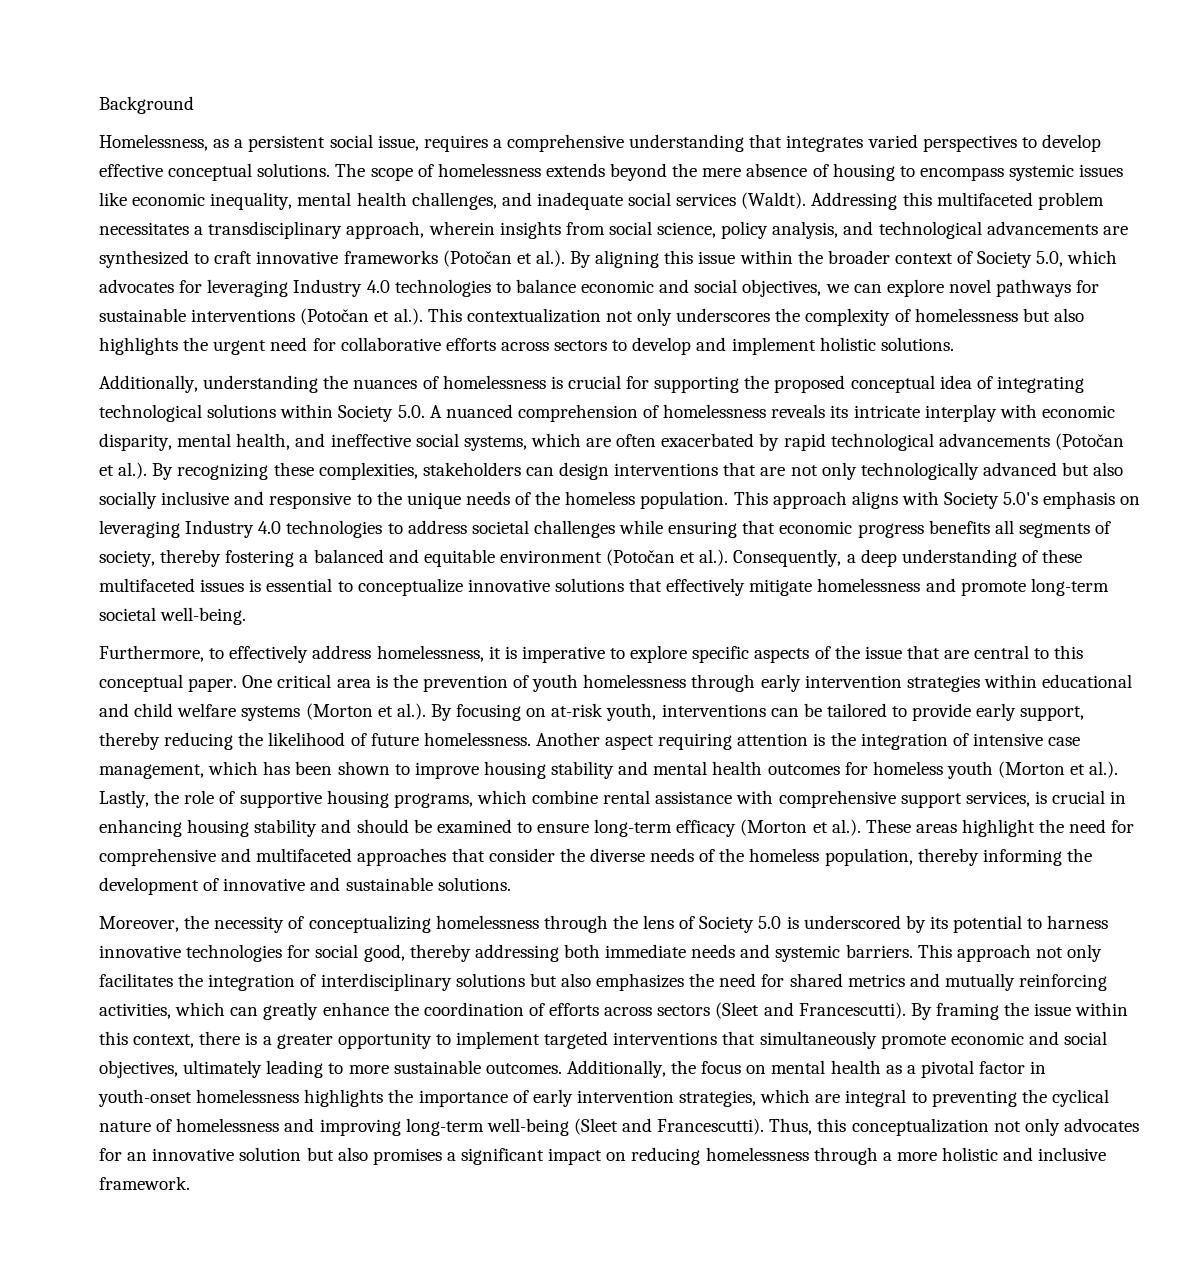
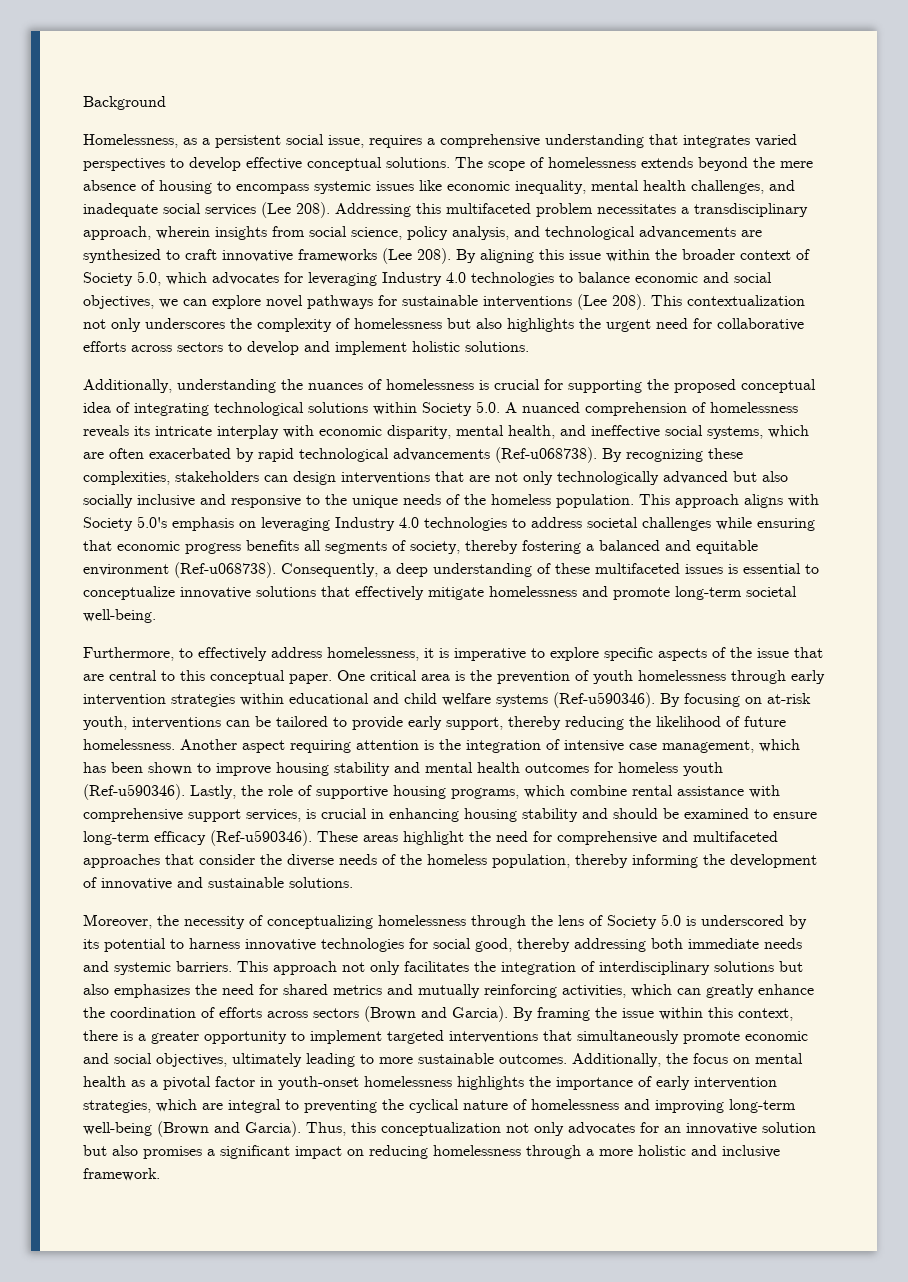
[741,192,807,209] (Waldt). -> [261,202,330,218] (Lee 208).
[442,250,565,267] (Potočan et al.). -> [382,248,451,264] (Lee 208).
[300,308,423,325] (Potočan et al.). -> [577,294,646,310] (Lee 208).
[1054,433,1124,450] [99,462,148,479] (Potočan et al.). -> [495,447,597,463] (Ref-u068738).
[606,549,729,566] (Potočan et al.). -> [174,562,276,578] (Ref-u068738).
[305,703,426,720] (Morton et al.). -> [553,692,655,708] (Ref-u590346).
[998,761,1119,778] (Morton et al.). -> [83,784,185,800] (Ref-u590346).
[740,819,861,836] (Morton et al.). -> [210,830,312,846] (Ref-u590346).
[715,1002,906,1019] (Sleet and Francescutti). -> [364,1006,508,1022] (Brown and Garcia).
[573,1118,765,1135] (Sleet and Francescutti). -> [157,1121,301,1137] (Brown and Garcia).

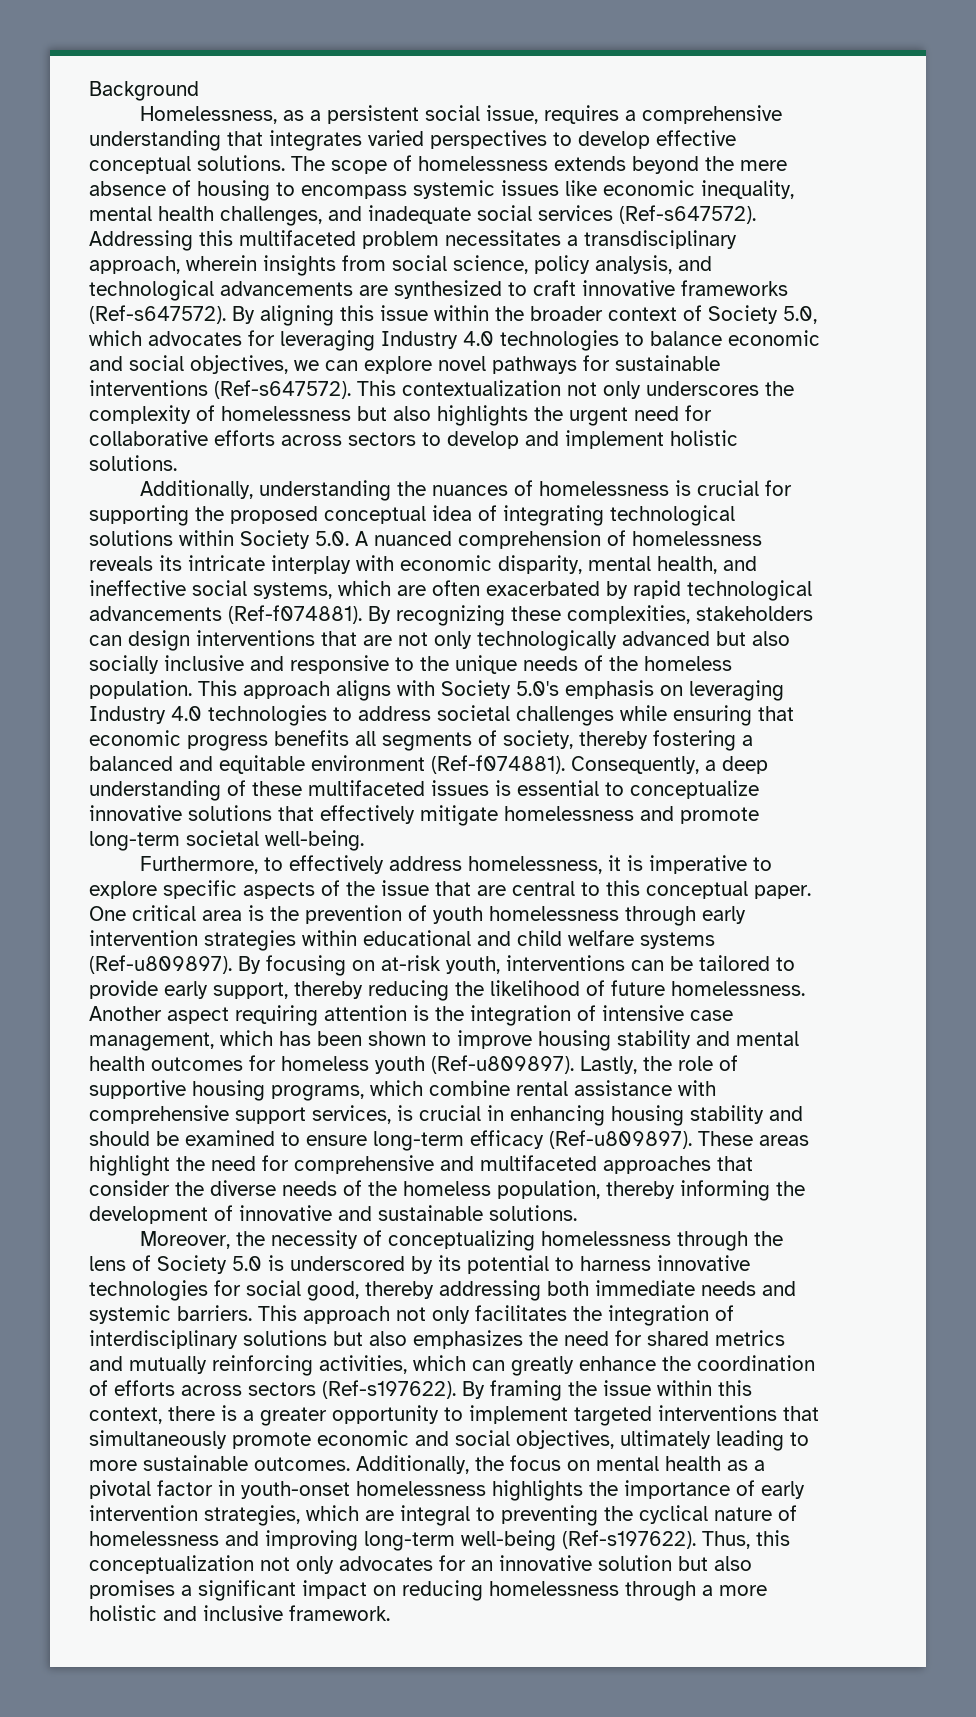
[261,202,330,218] (Lee 208). -> [619,205,756,224] (Ref-s647572).
[382,248,451,264] (Lee 208). -> [89,305,226,324] (Ref-s647572).
[577,294,646,310] (Lee 208). -> [214,380,351,399] (Ref-s647572).
[495,447,597,463] (Ref-u068738). -> [228,605,362,624] (Ref-f074881).
[174,562,276,578] (Ref-u068738). -> [431,755,565,774] (Ref-f074881).
[553,692,655,708] (Ref-u590346). -> [89,955,232,974] (Ref-u809897).
[83,784,185,800] (Ref-u590346). -> [431,1055,574,1074] (Ref-u809897).
[210,830,312,846] (Ref-u590346). -> [549,1130,692,1149] (Ref-u809897).
[364,1006,508,1022] (Brown and Garcia). -> [322,1380,456,1399] (Ref-s197622).
[157,1121,301,1137] (Brown and Garcia). -> [562,1530,696,1549] (Ref-s197622).

